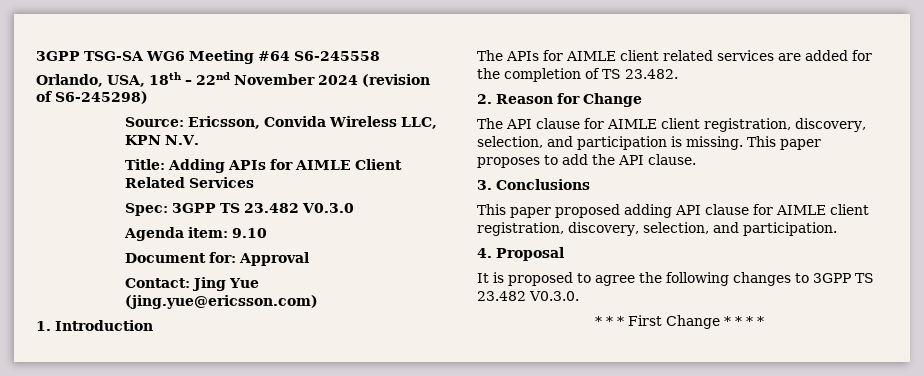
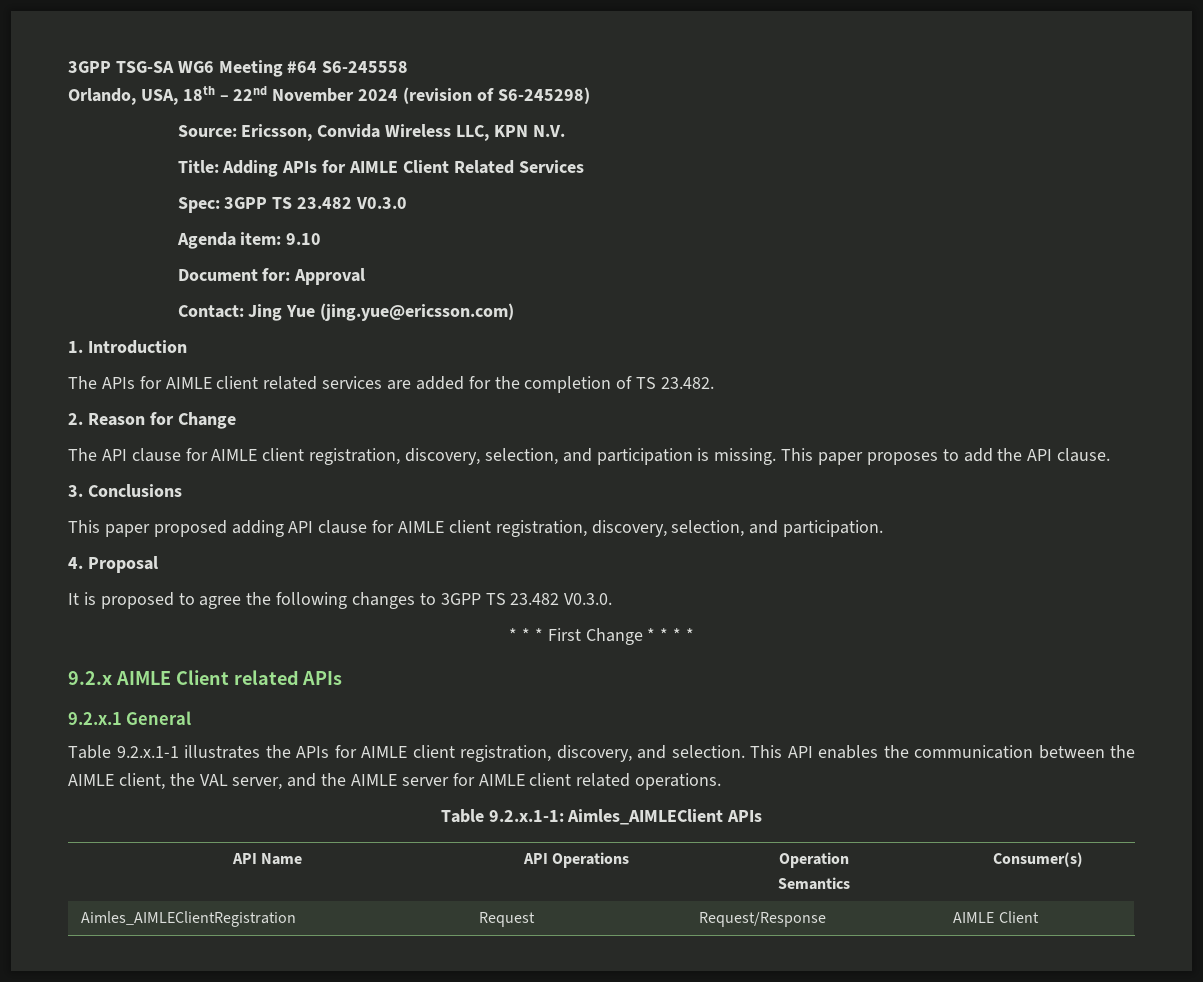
(764, 321) none -> [68,670,343,685] [68,711,192,725] [68,745,1135,762] [68,773,722,790] [440,809,763,825] [231,853,303,865] [522,852,630,868] [778,852,849,868] [777,877,850,890] [992,852,1083,867] [81,911,297,927] [479,912,536,927] [699,912,827,927] [953,911,1039,923] // 9.2.x AIMLE Client related APIs // 9.2.x.1 General // Table 9.2.x.1-1 illustrates the APIs for AIMLE client registration, discovery, and selection. This API enables the communication between the AIMLE client, the VAL server, and the AIMLE server for AIMLE client related operations. // Table 9.2.x.1-1: Aimles_AIMLEClient APIs // API Name | API Operations | Operation // Semantics | Consumer(s) // Aimles_AIMLEClientRegistration | Request | Request/Response | AIMLE Client

